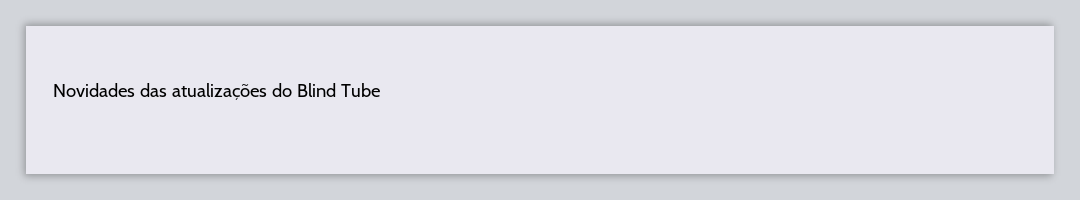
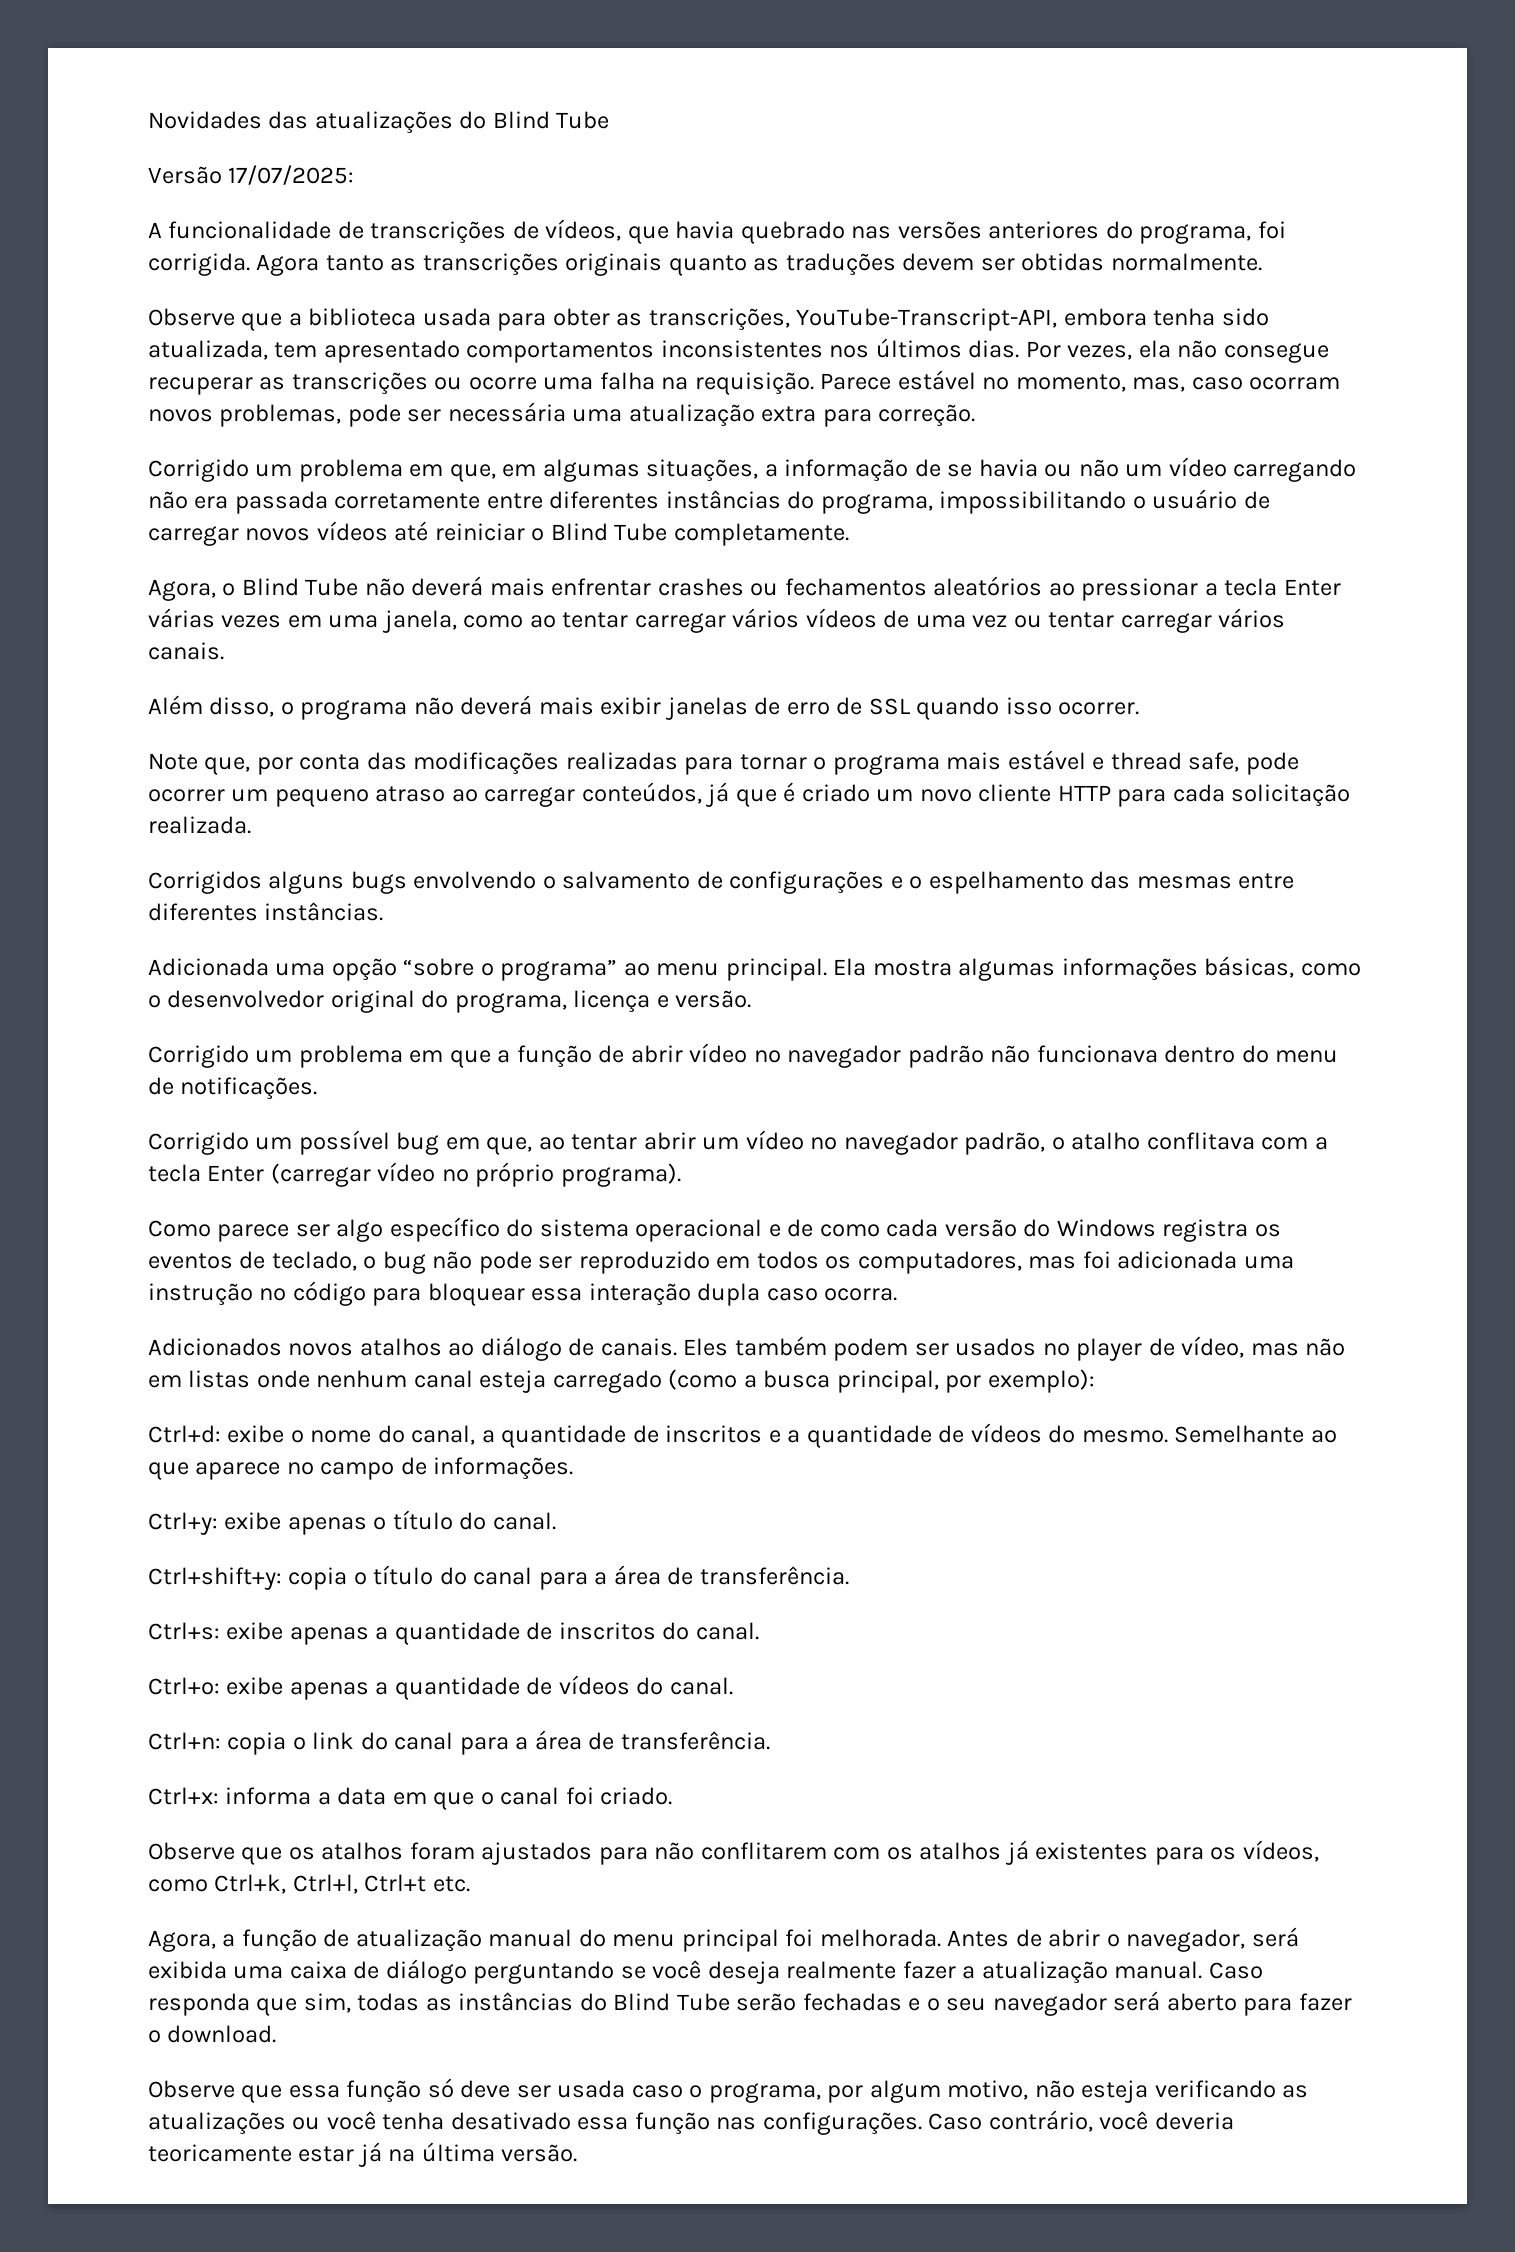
(380, 90) none -> [148,165,355,185] [148,219,1286,244] [148,253,1262,276] [148,308,1269,331] [148,338,1329,363] [148,370,1341,395] [148,402,976,427] [148,457,1357,482] [148,489,1270,514] [148,521,849,546] [148,576,1341,601] [148,608,1286,633] [148,642,224,660] [148,695,1140,720] [148,750,1299,775] [148,782,1351,807] [148,816,251,834] [148,871,1295,894] [148,902,384,921] [148,956,1361,981] [148,990,752,1013] [148,1043,1339,1068] [148,1077,318,1100] [148,1130,1328,1155] [148,1162,681,1187] [148,1217,1281,1242] [148,1251,1294,1274] [148,1281,898,1306] [148,1336,1346,1361] [148,1369,1095,1393] [148,1423,1337,1448] [148,1457,574,1480] [148,1510,556,1535] [148,1565,849,1590] [148,1622,759,1645] [148,1675,733,1700] [148,1730,770,1755] [148,1787,673,1810] [148,1840,1319,1865] [148,1874,470,1894] [148,1927,1299,1952] [148,1959,1263,1984] [148,1991,1352,2016] [148,2025,277,2043] [148,2078,1309,2103] [148,2110,1234,2135] [148,2142,578,2167] // Versão 17/07/2025: // A funcionalidade de transcrições de vídeos, que havia quebrado nas versões anteriores do programa, foi corrigida. Agora tanto as transcrições originais quanto as traduções devem ser obtidas normalmente. // Observe que a biblioteca usada para obter as transcrições, YouTube-Transcript-API, embora tenha sido atualizada, tem apresentado comportamentos inconsistentes nos últimos dias. Por vezes, ela não consegue recuperar as transcrições ou ocorre uma falha na requisição. Parece estável no momento, mas, caso ocorram novos problemas, pode ser necessária uma atualização extra para correção. // Corrigido um problema em que, em algumas situações, a informação de se havia ou não um vídeo carregando não era passada corretamente entre diferentes instâncias do programa, impossibilitando o usuário de carregar novos vídeos até reiniciar o Blind Tube completamente. // Agora, o Blind Tube não deverá mais enfrentar crashes ou fechamentos aleatórios ao pressionar a tecla Enter várias vezes em uma janela, como ao tentar carregar vários vídeos de uma vez ou tentar carregar vários canais. // Além disso, o programa não deverá mais exibir janelas de erro de SSL quando isso ocorrer. // Note que, por conta das modificações realizadas para tornar o programa mais estável e thread safe, pode ocorrer um pequeno atraso ao carregar conteúdos, já que é criado um novo cliente HTTP para cada solicitação realizada. // Corrigidos alguns bugs envolvendo o salvamento de configurações e o espelhamento das mesmas entre diferentes instâncias. // Adicionada uma opção “sobre o programa” ao menu principal. Ela mostra algumas informações básicas, como o desenvolvedor original do programa, licença e versão. // Corrigido um problema em que a função de abrir vídeo no navegador padrão não funcionava dentro do menu de notificações. // Corrigido um possível bug em que, ao tentar abrir um vídeo no navegador padrão, o atalho conflitava com a tecla Enter (carregar vídeo no próprio programa). // Como parece ser algo específico do sistema operacional e de como cada versão do Windows registra os eventos de teclado, o bug não pode ser reproduzido em todos os computadores, mas foi adicionada uma instrução no código para bloquear essa interação dupla caso ocorra. // Adicionados novos atalhos ao diálogo de canais. Eles também podem ser usados no player de vídeo, mas não em listas onde nenhum canal esteja carregado (como a busca principal, por exemplo): // Ctrl+d: exibe o nome do canal, a quantidade de inscritos e a quantidade de vídeos do mesmo. Semelhante ao que aparece no campo de informações. // Ctrl+y: exibe apenas o título do canal. // Ctrl+shift+y: copia o título do canal para a área de transferência. // Ctrl+s: exibe apenas a quantidade de inscritos do canal. // Ctrl+o: exibe apenas a quantidade de vídeos do canal. // Ctrl+n: copia o link do canal para a área de transferência. // Ctrl+x: informa a data em que o canal foi criado. // Observe que os atalhos foram ajustados para não conflitarem com os atalhos já existentes para os vídeos, como Ctrl+k, Ctrl+l, Ctrl+t etc. // Agora, a função de atualização manual do menu principal foi melhorada. Antes de abrir o navegador, será exibida uma caixa de diálogo perguntando se você deseja realmente fazer a atualização manual. Caso responda que sim, todas as instâncias do Blind Tube serão fechadas e o seu navegador será aberto para fazer o download. // Observe que essa função só deve ser usada caso o programa, por algum motivo, não esteja verificando as atualizações ou você tenha desativado essa função nas configurações. Caso contrário, você deveria teoricamente estar já na última versão.

